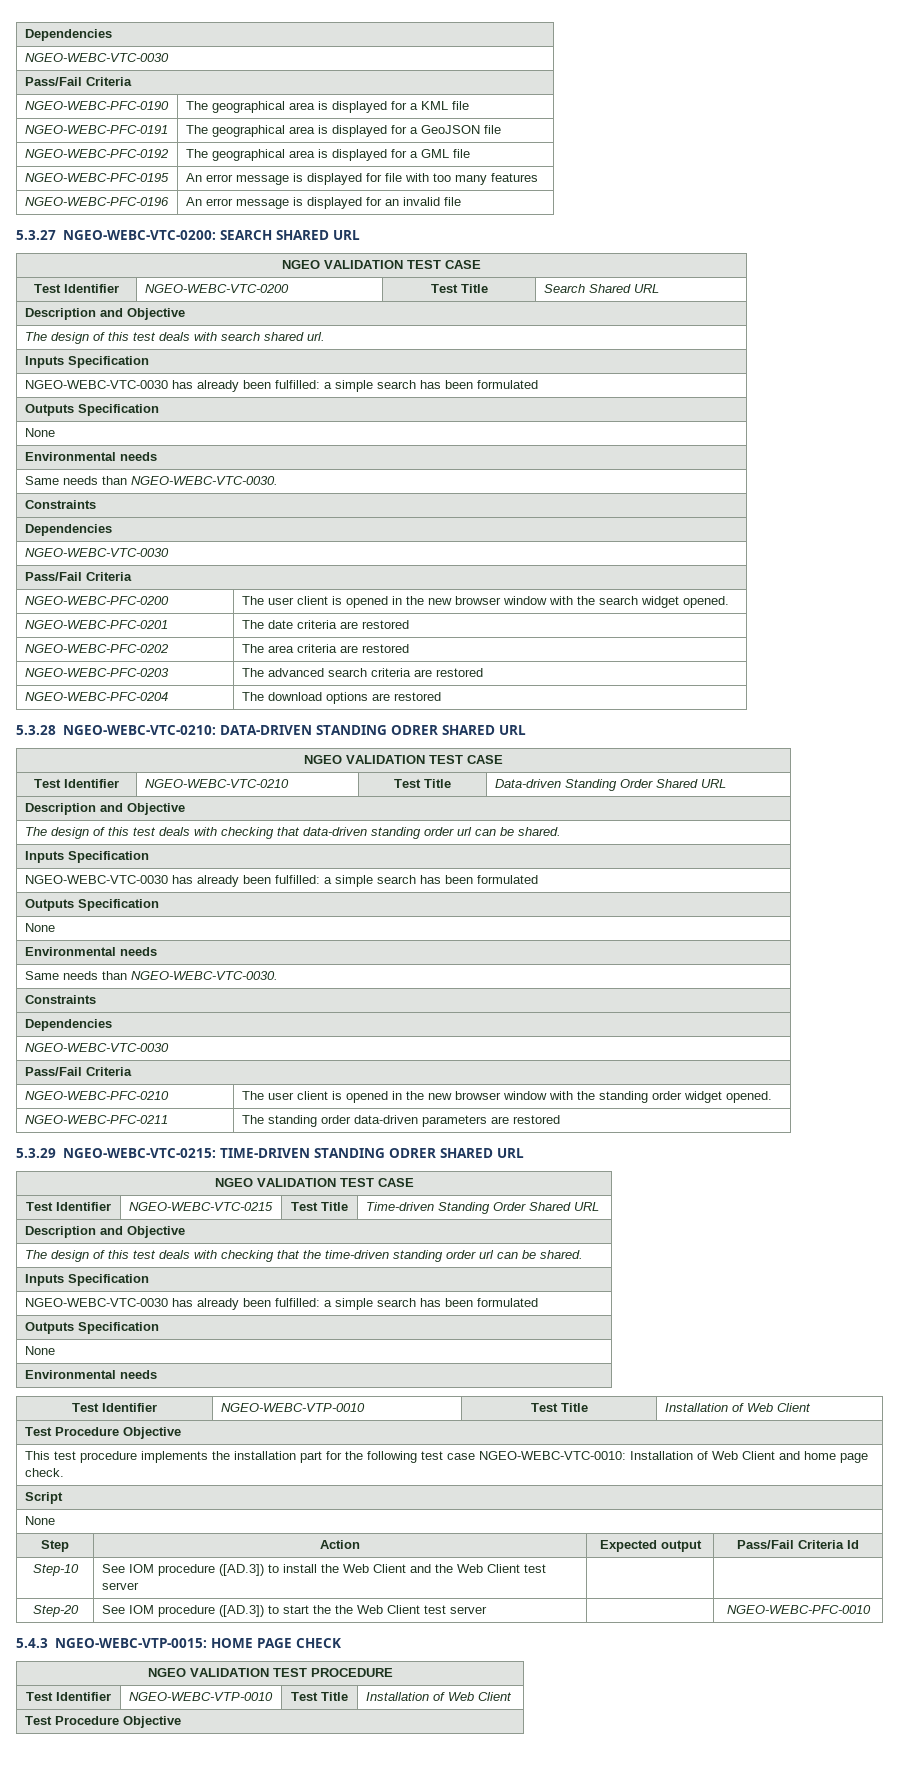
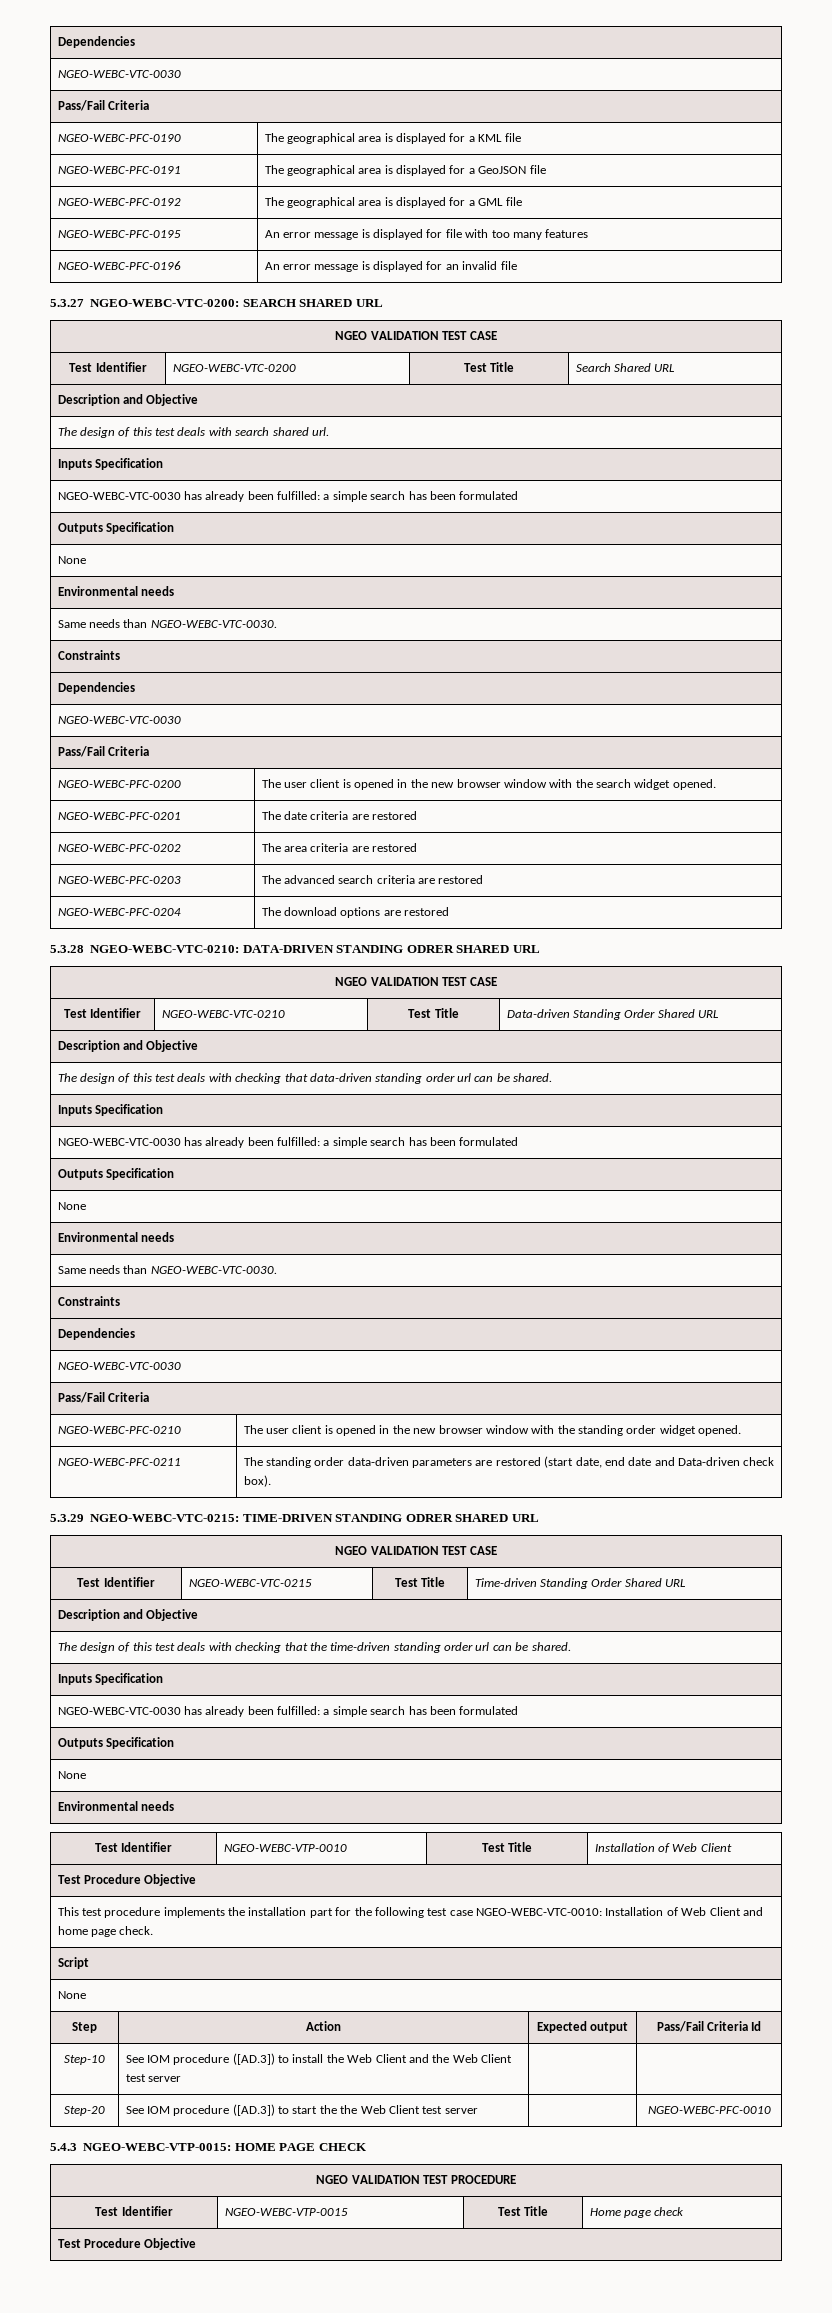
(560, 1119) none -> [544,1456,775,1468] [243,1475,271,1487] (start date, end date and Data-driven check box).
[128,1692,273,1701] [291,1692,348,1701] [365,1692,512,1701] NGEO-WEBC-VTP-0010 | Test Title | Installation of Web Client -> [224,2208,348,2216] [497,2206,549,2216] [589,2207,685,2218] NGEO-WEBC-VTP-0015 | Test Title | Home page check

